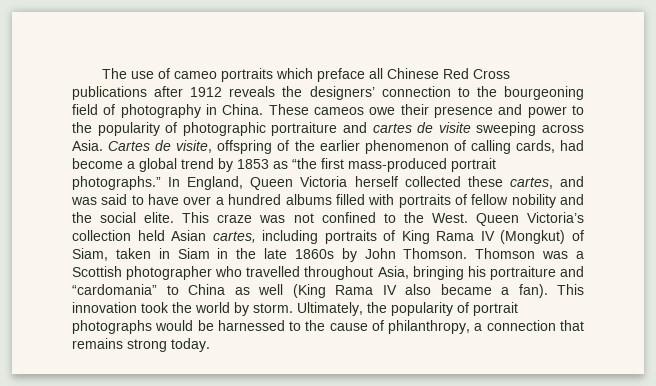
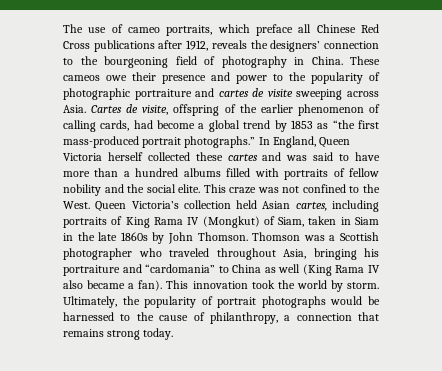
[221,68,274,82] portraits -> [166,25,213,36] portraits,
[190,87,223,97] 1912 -> [186,40,209,51] 1912,
[509,177,553,189] cartes, -> [227,153,258,161] cartes
[183,196,212,205] over -> [63,168,119,177] more than
[246,266,301,277] travelled -> [169,248,209,257] traveled

